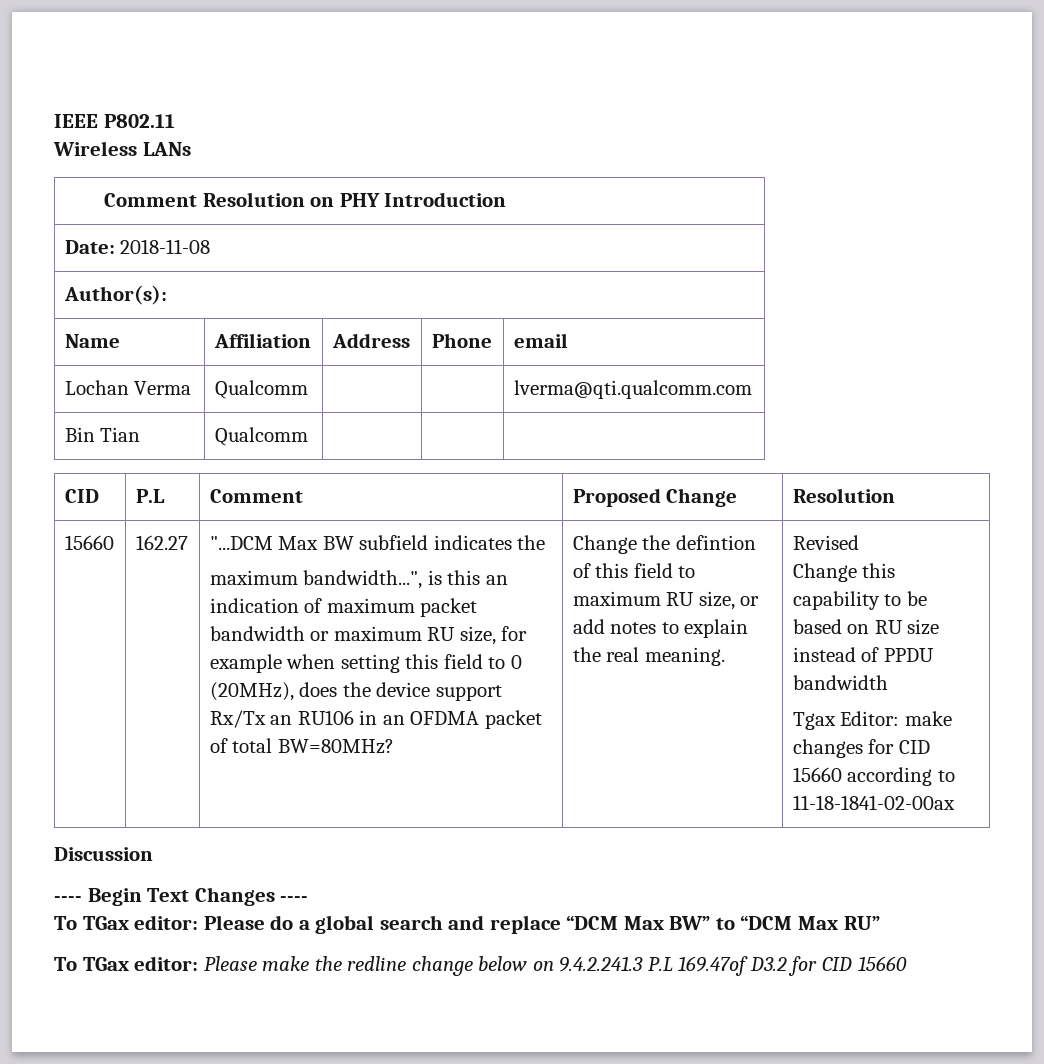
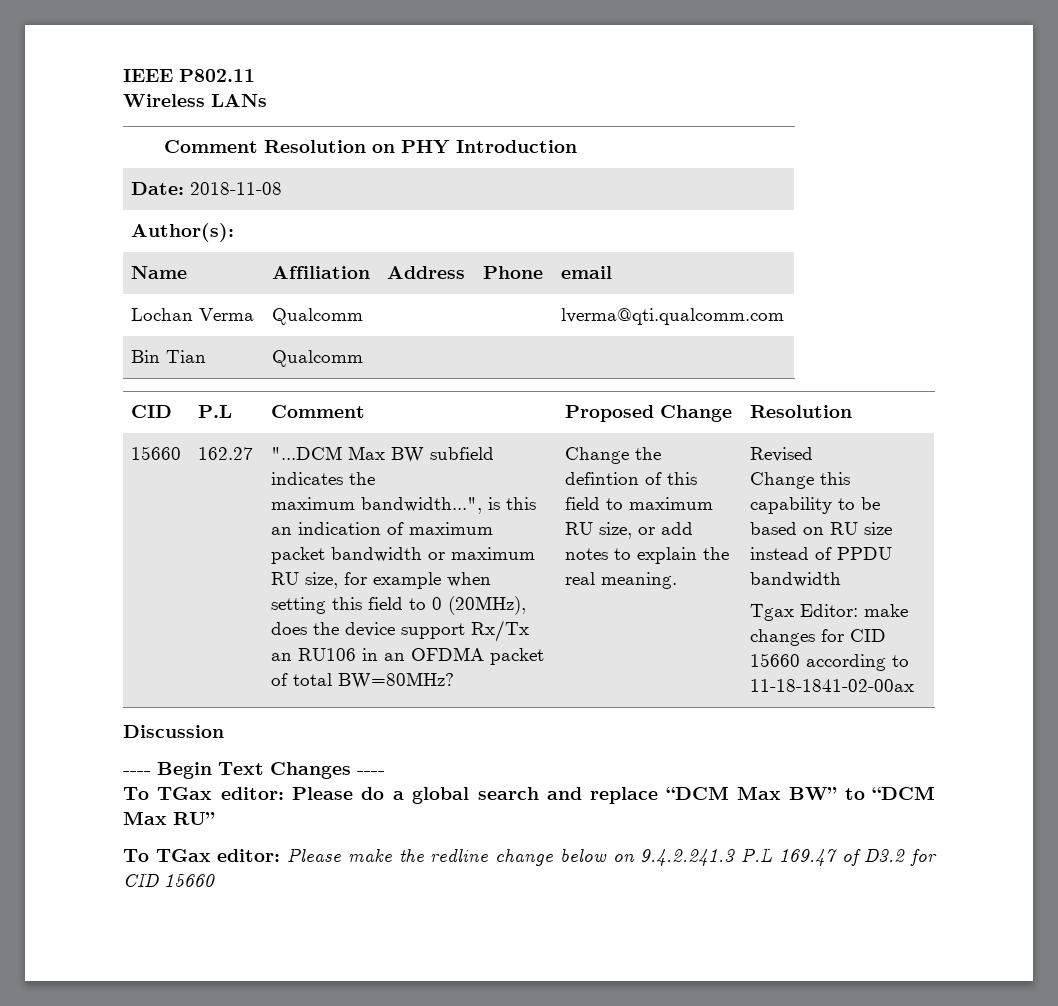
[678,956,749,976] 169.47of -> [778,849,861,866] 169.47 of

